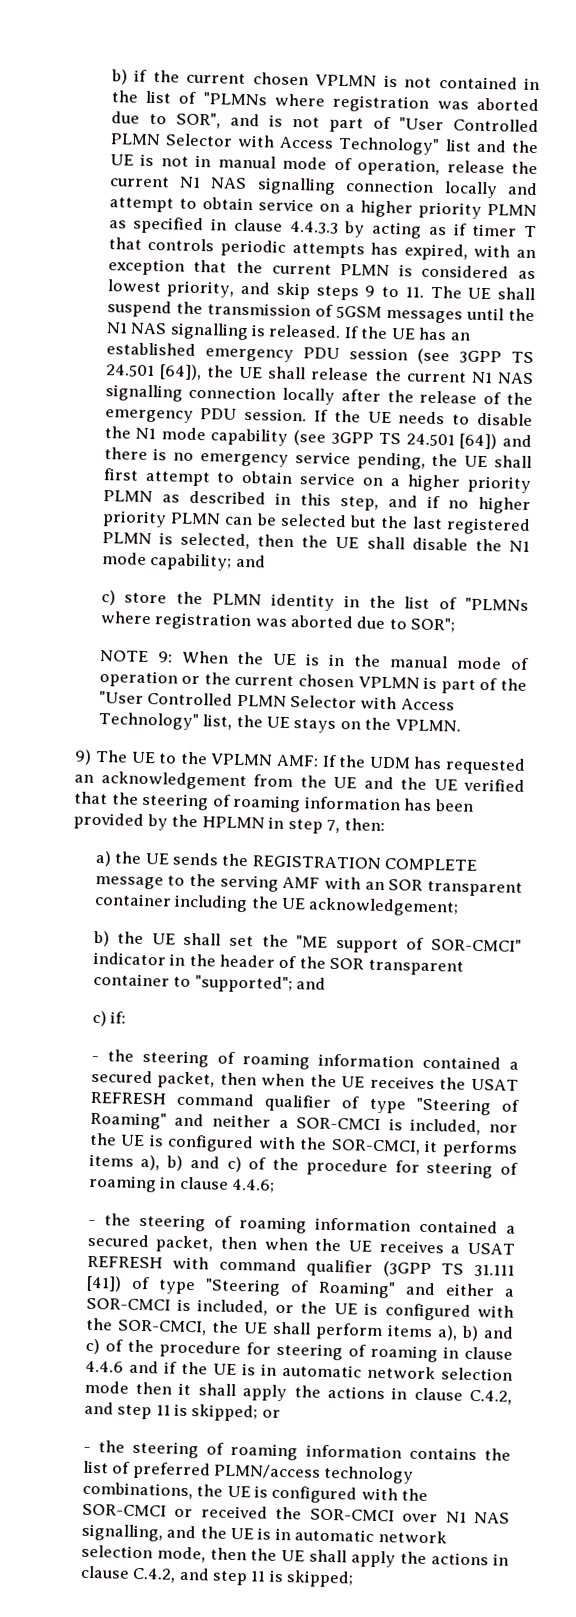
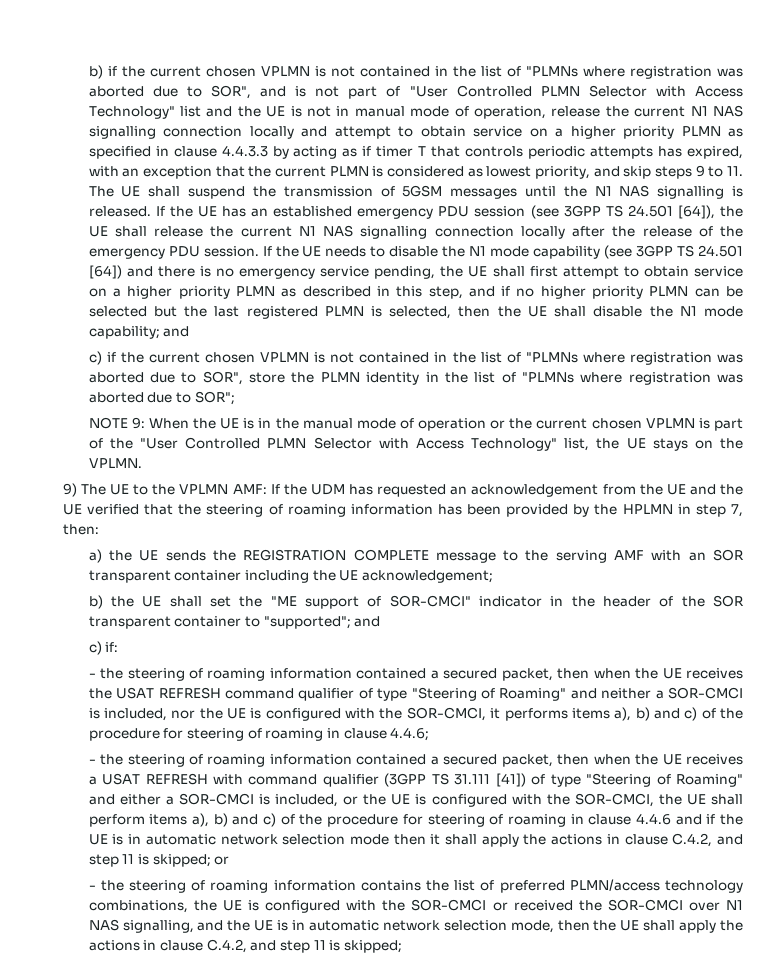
(116, 598) none -> [106,352,744,365] [88,371,243,385] if the current chosen VPLMN is not contained in the list of "PLMNs where registration was aborted due to SOR",

